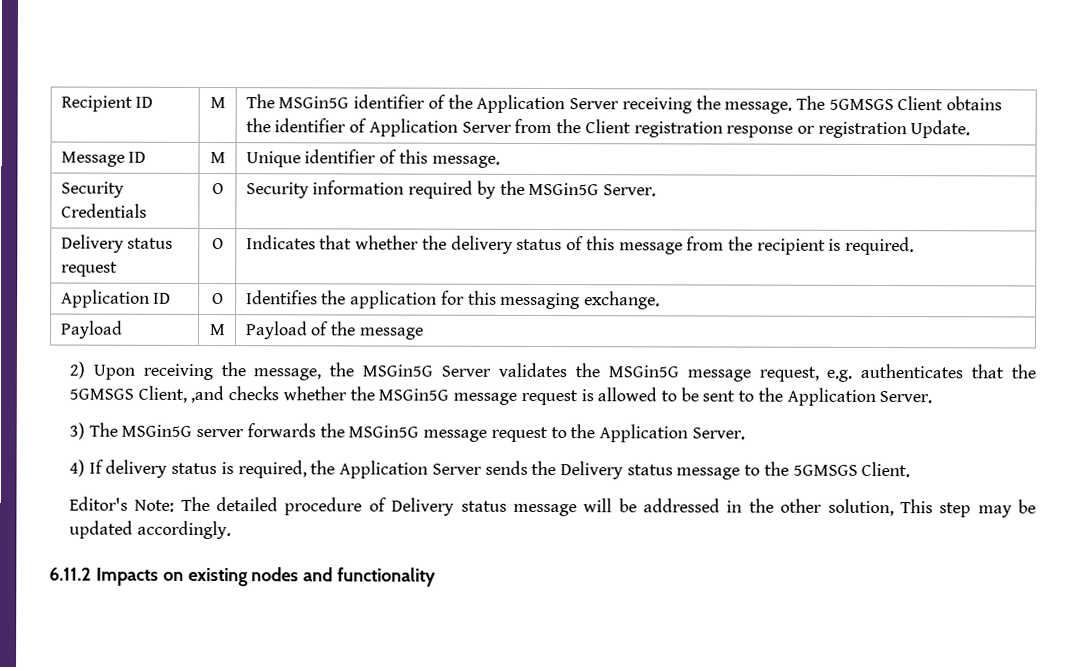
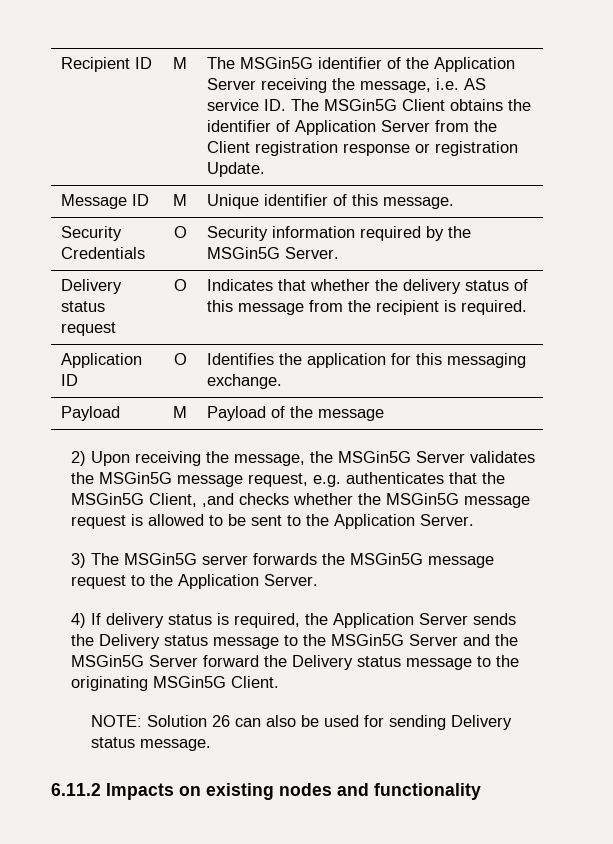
[724,95,894,114] message. The 5GMSGS -> [359,78,486,93] [206,99,397,111] message, i.e. AS service ID. The MSGin5G
[68,388,134,400] 5GMSGS -> [71,493,145,505] MSGin5G
[792,461,911,478] [68,496,1036,518] [68,520,231,540] 5GMSGS Client. // Editor's Note: The detailed procedure of Delivery status message will be addressed in the other solution, This step may be updated accordingly. -> [331,634,519,646] [71,655,520,670] [71,676,280,691] [91,715,513,730] [91,737,212,751] MSGin5G Server and the MSGin5G Server forward the Delivery status message to the originating MSGin5G Client. // NOTE: Solution 26 can also be used for sending Delivery status message.

